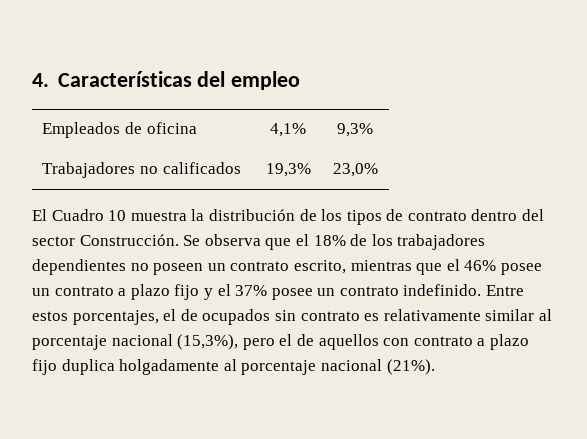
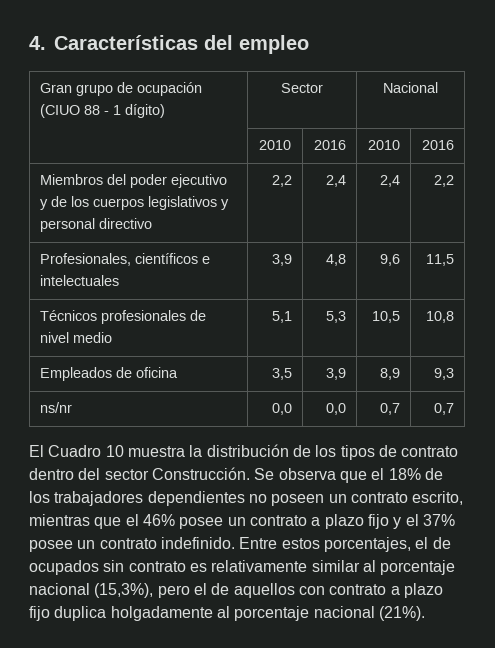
[42,122,197,138] [270,123,306,137] [337,123,373,137] [42,162,241,178] [265,163,311,177] [332,163,378,177] Empleados de oficina | 4,1% | 9,3% // Trabajadores no calificados | 19,3% | 23,0% -> [39,82,202,96] [39,104,165,118] [281,83,323,93] [383,82,438,93] [259,140,291,150] [313,140,346,150] [367,140,400,150] [421,140,454,150] [39,174,227,188] [39,196,229,210] [39,218,152,232] [272,175,293,187] [326,175,347,187] [380,175,401,187] [434,175,455,187] [39,253,210,266] [39,275,119,286] [272,254,293,266] [326,254,347,266] [380,254,401,266] [426,254,455,266] [39,310,206,324] [39,332,112,343] [272,311,293,323] [326,311,347,323] [372,311,401,323] [426,311,455,323] [39,367,178,381] [272,368,293,380] [326,368,347,380] [380,368,401,380] [434,368,455,380] [39,402,72,413] [272,403,293,415] [326,403,347,415] [380,403,401,415] [434,403,455,415] Gran grupo de ocupación (CIUO 88 - 1 dígito) | Sector | Nacional // | 2010 | 2016 | 2010 | 2016 // Miembros del poder ejecutivo y de los cuerpos legislativos y personal directivo | 2,2 | 2,4 | 2,4 | 2,2 // Profesionales, científicos e intelectuales | 3,9 | 4,8 | 9,6 | 11,5 // Técnicos profesionales de nivel medio | 5,1 | 5,3 | 10,5 | 10,8 // Empleados de oficina | 3,5 | 3,9 | 8,9 | 9,3 // ns/nr | 0,0 | 0,0 | 0,7 | 0,7

